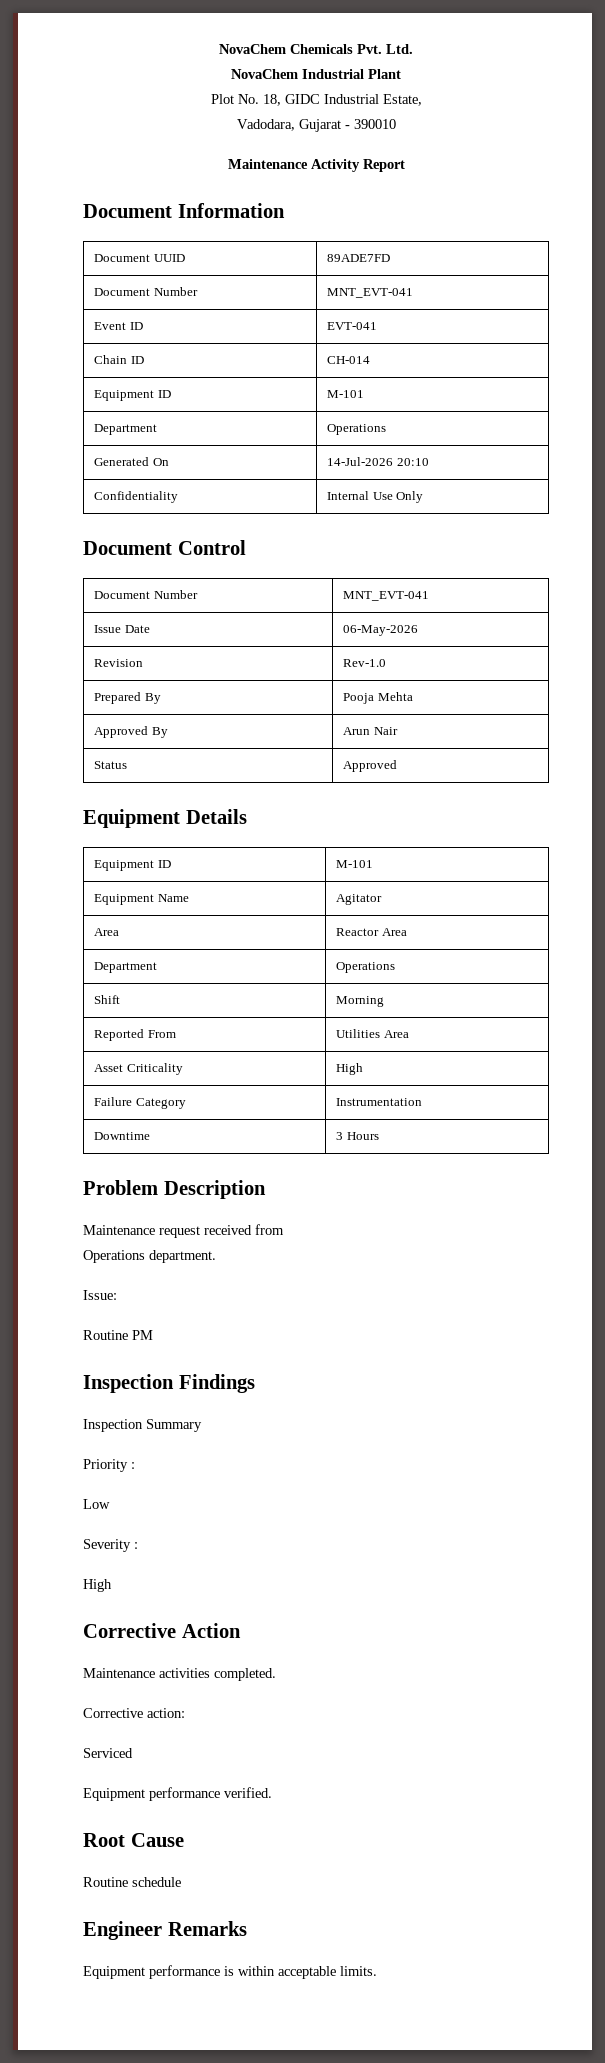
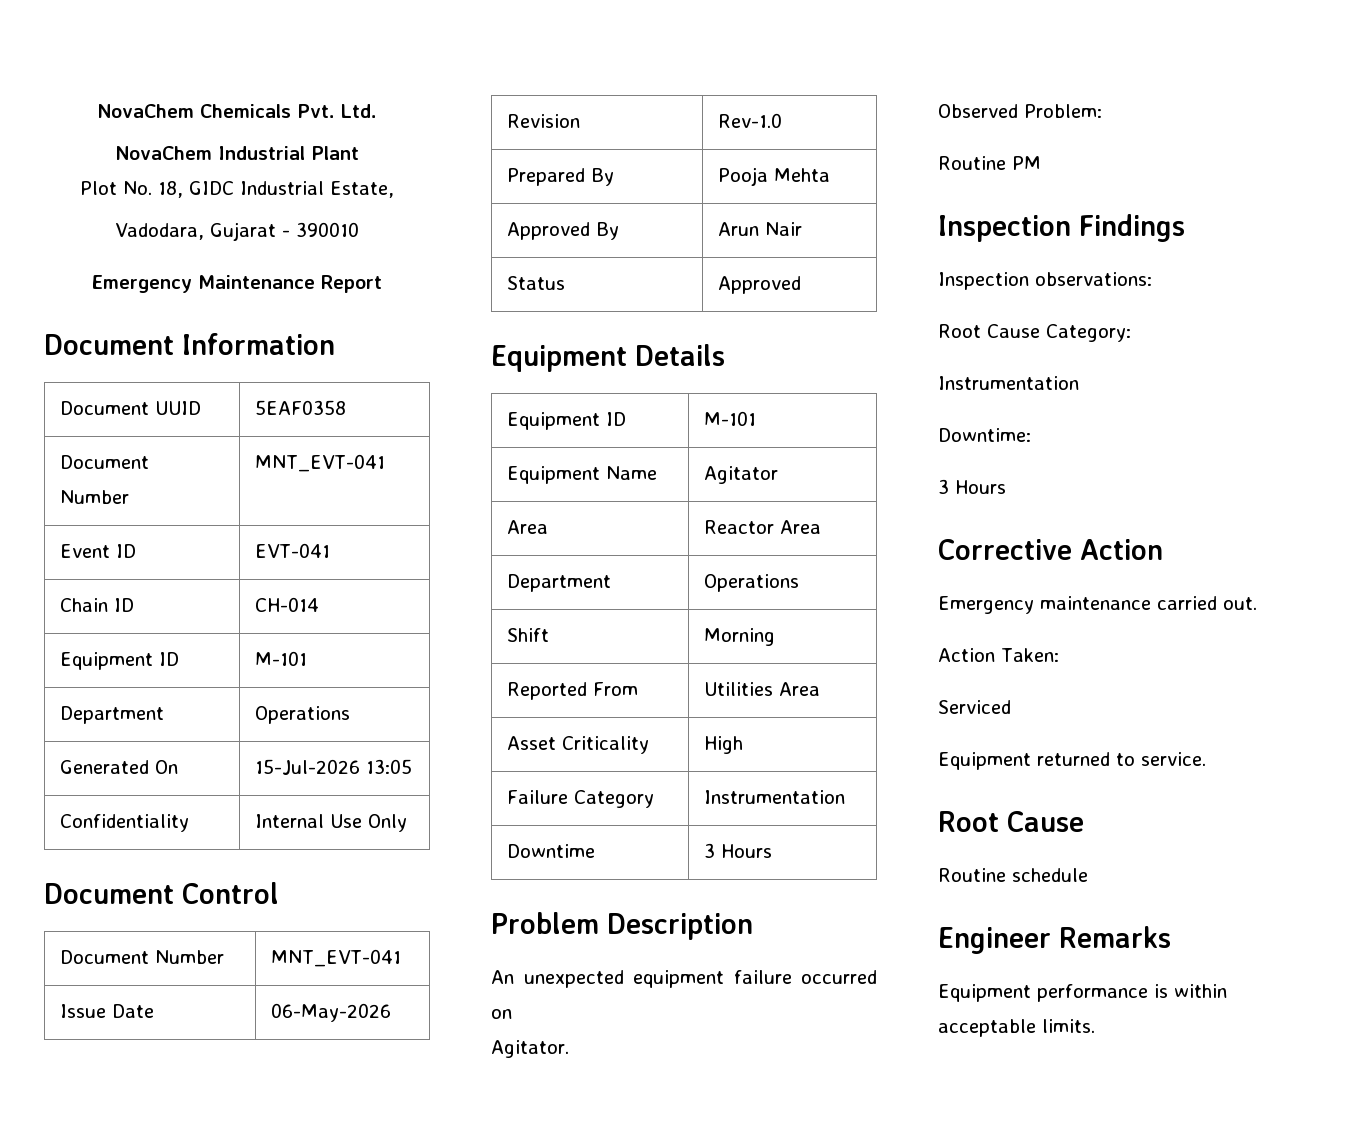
[227,159,360,172] Maintenance Activity -> [92,275,315,293] Emergency Maintenance
[327,254,391,262] 89ADE7FD -> [255,400,347,415] 5EAF0358
[327,457,429,466] 14-Jul-2026 20:10 -> [255,759,413,775] 15-Jul-2026 13:05
[83,1224,284,1238] [83,1250,216,1263] [83,1290,117,1300] Maintenance request received from // Operations department. // Issue: -> [491,970,877,988] [491,1009,512,1019] [491,1040,569,1058] [938,104,1102,118] An unexpected equipment failure occurred on // Agitator. // Observed Problem:
[146,1419,202,1432] [83,1459,135,1472] [83,1499,110,1509] [83,1539,138,1552] [83,1579,112,1592] [83,1623,241,1638] [83,1668,276,1681] [83,1708,185,1718] Summary // Priority : // Low // Severity : // High // Corrective Action // Maintenance activities completed. // Corrective action: -> [1035,272,1152,286] [938,324,1131,342] [938,376,1079,390] [938,428,1031,442] [938,479,1006,494] [938,539,1163,560] [938,596,1257,614] [938,648,1059,662] observations: // Root Cause Category: // Instrumentation // Downtime: // 3 Hours // Corrective Action // Emergency maintenance carried out. // Action Taken:
[149,1787,272,1801] performance verified. -> [1037,752,1206,766] returned to service.

